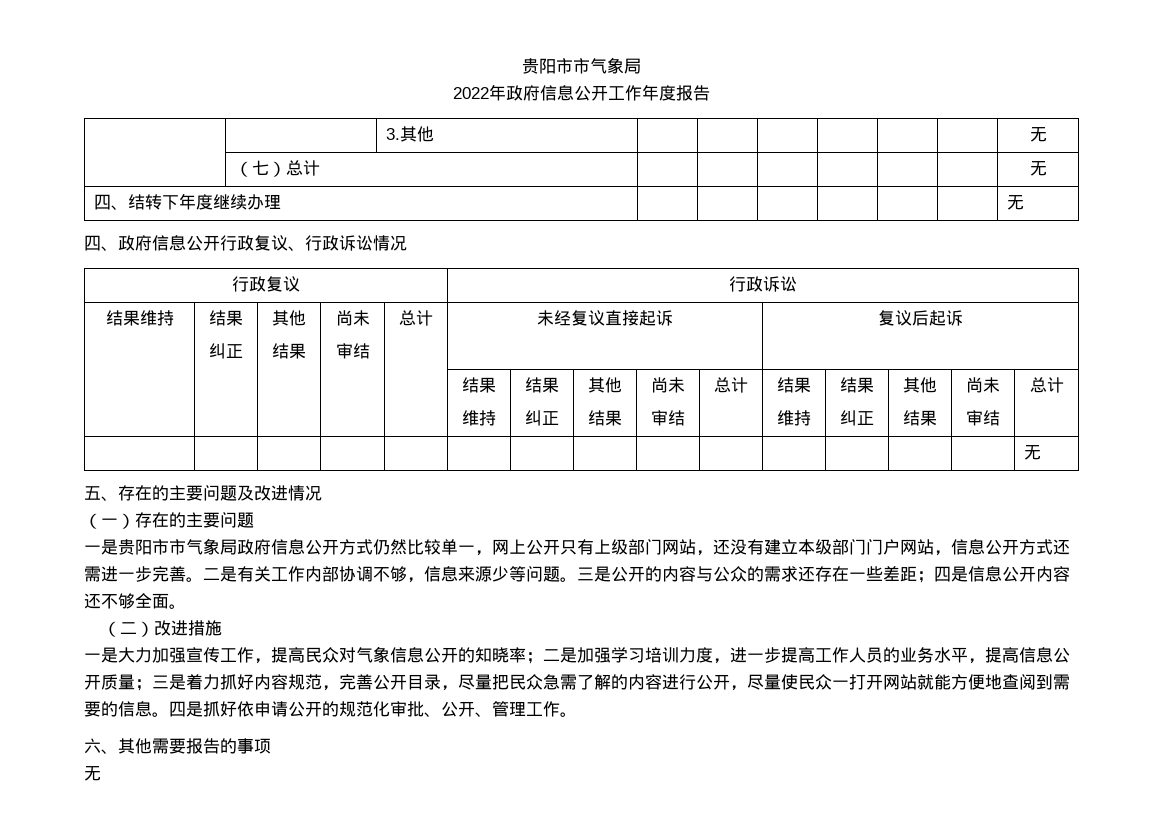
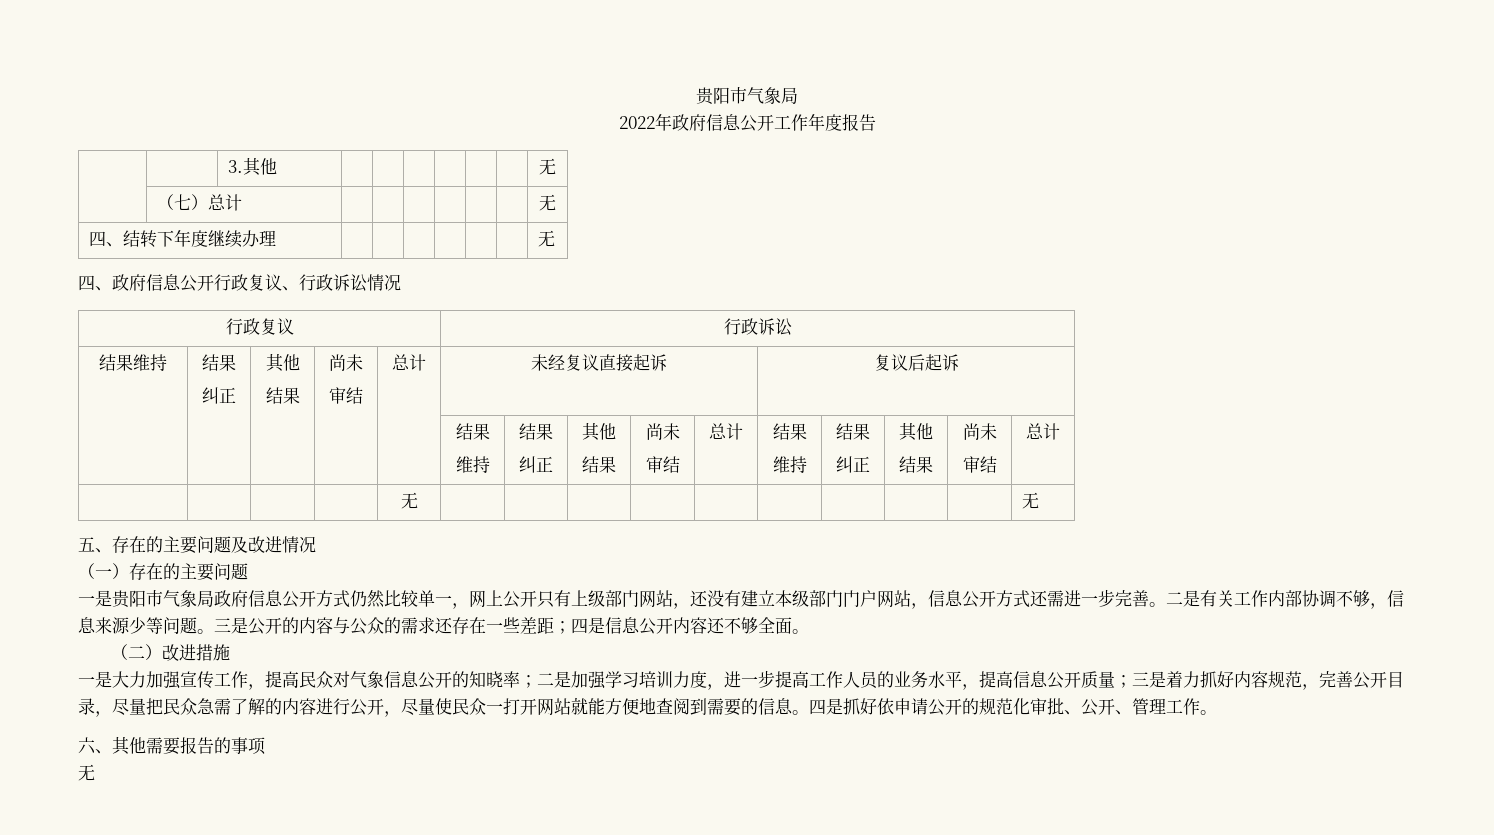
[522,58,590,74] 贵阳市市 -> [696,87,747,105] 贵阳市
(1064, 385) none -> [400,492,418,509] 无
[169,539,186,555] 市 -> (163, 598) none

